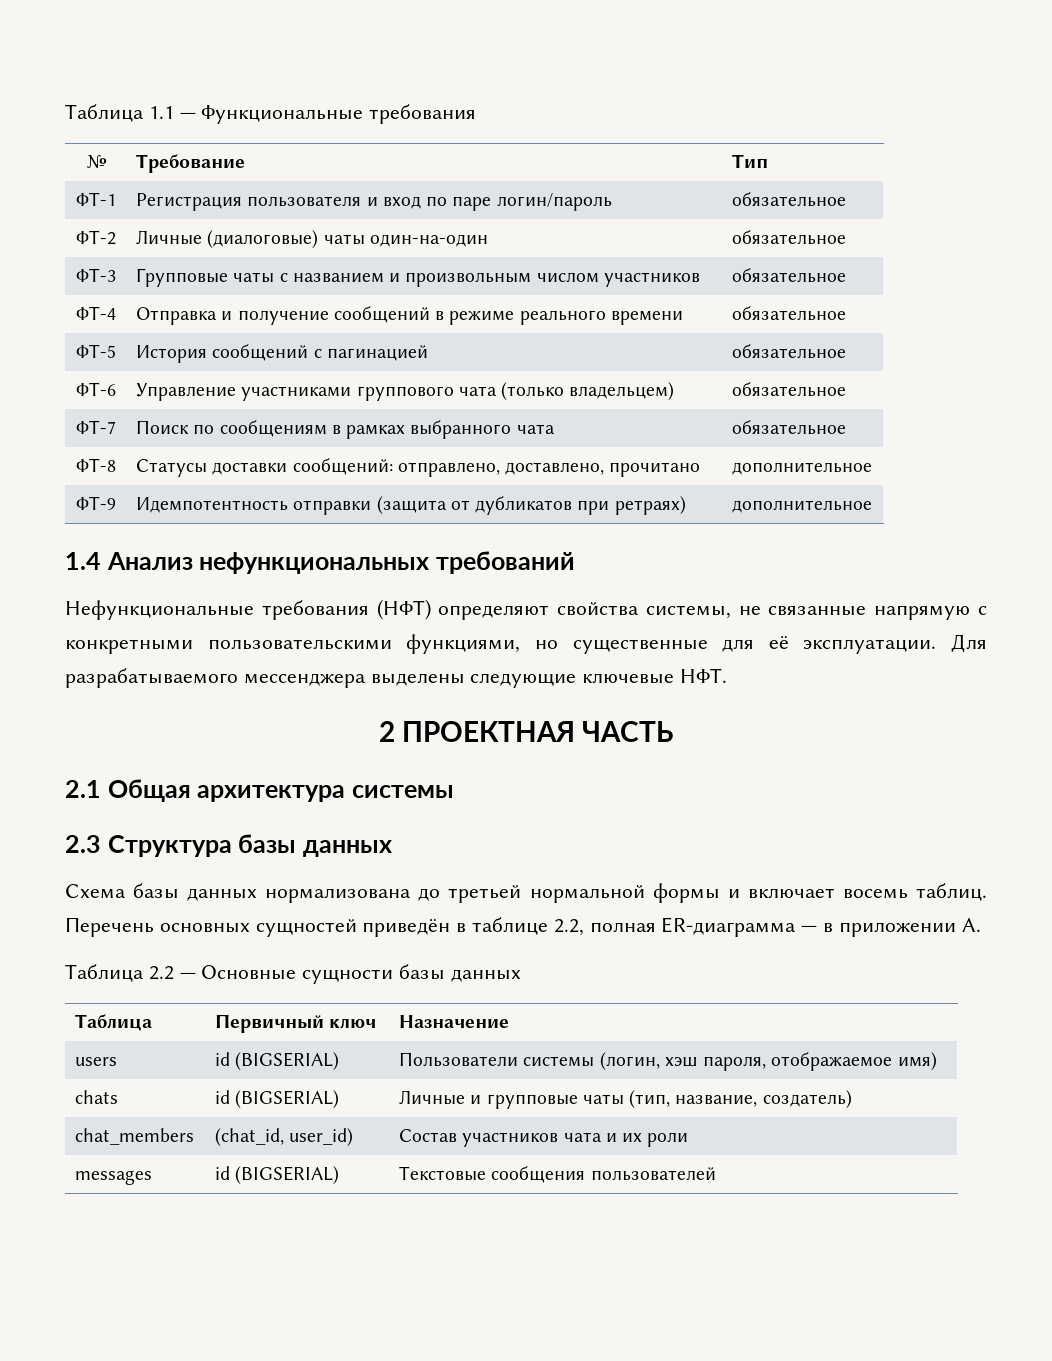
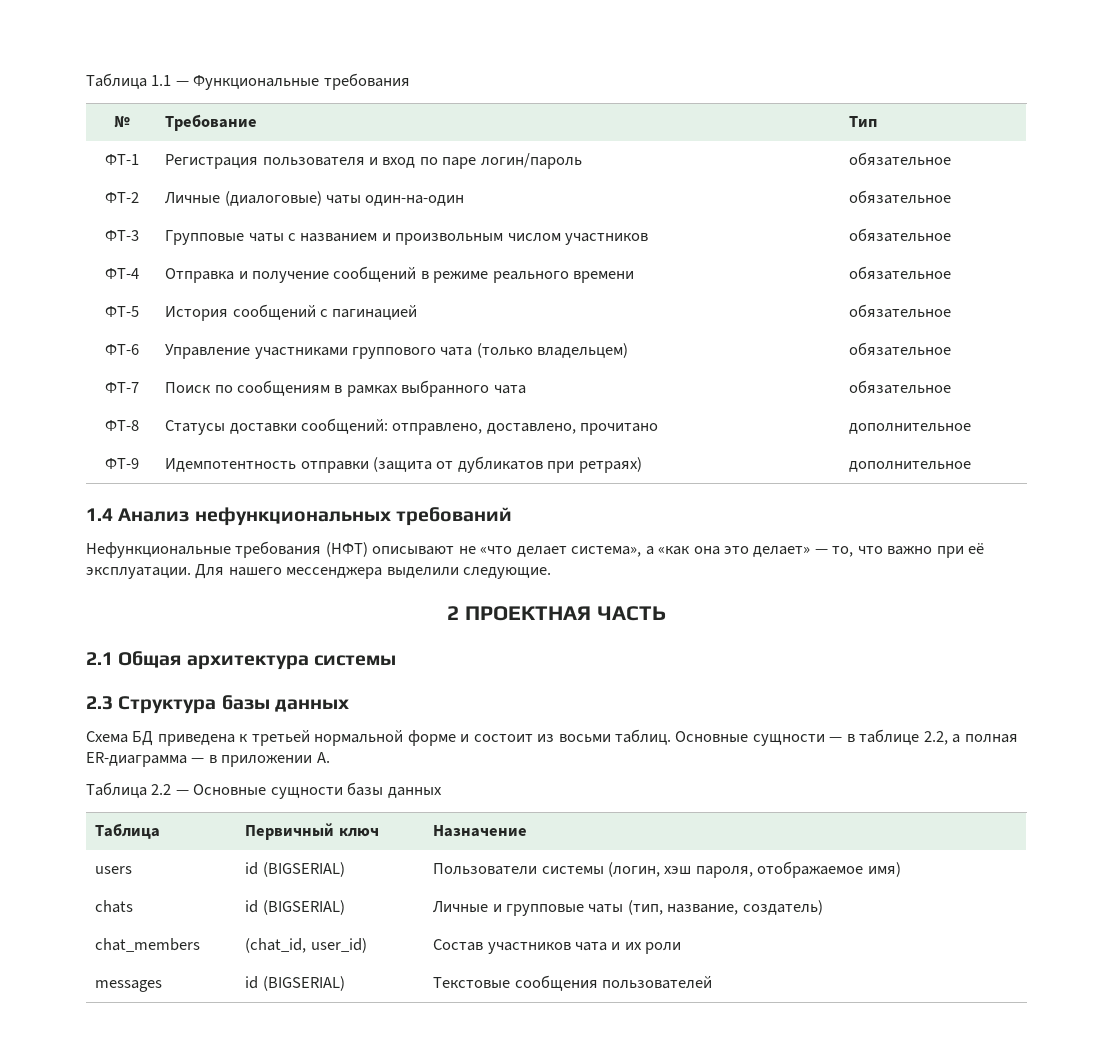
[438,602,988,620] [65,634,987,654] [65,668,728,688] определяют свойства системы, не связанные напрямую с конкретными пользовательскими функциями, но существенные для её эксплуатации. Для разрабатываемого мессенджера выделены следующие ключевые НФТ. -> [372,543,985,558] [86,564,552,579] описывают не «что делает система», а «как она это делает» — то, что важно при её эксплуатации. Для нашего мессенджера выделили следующие.
[133,883,988,903] [65,917,451,937] базы данных нормализована до третьей нормальной формы и включает восемь таблиц. Перечень основных сущностей приведён -> [132,729,843,746] БД приведена к третьей нормальной форме и состоит из восьми таблиц. Основные сущности —
(584, 927) none -> [952,734,961,743] а

